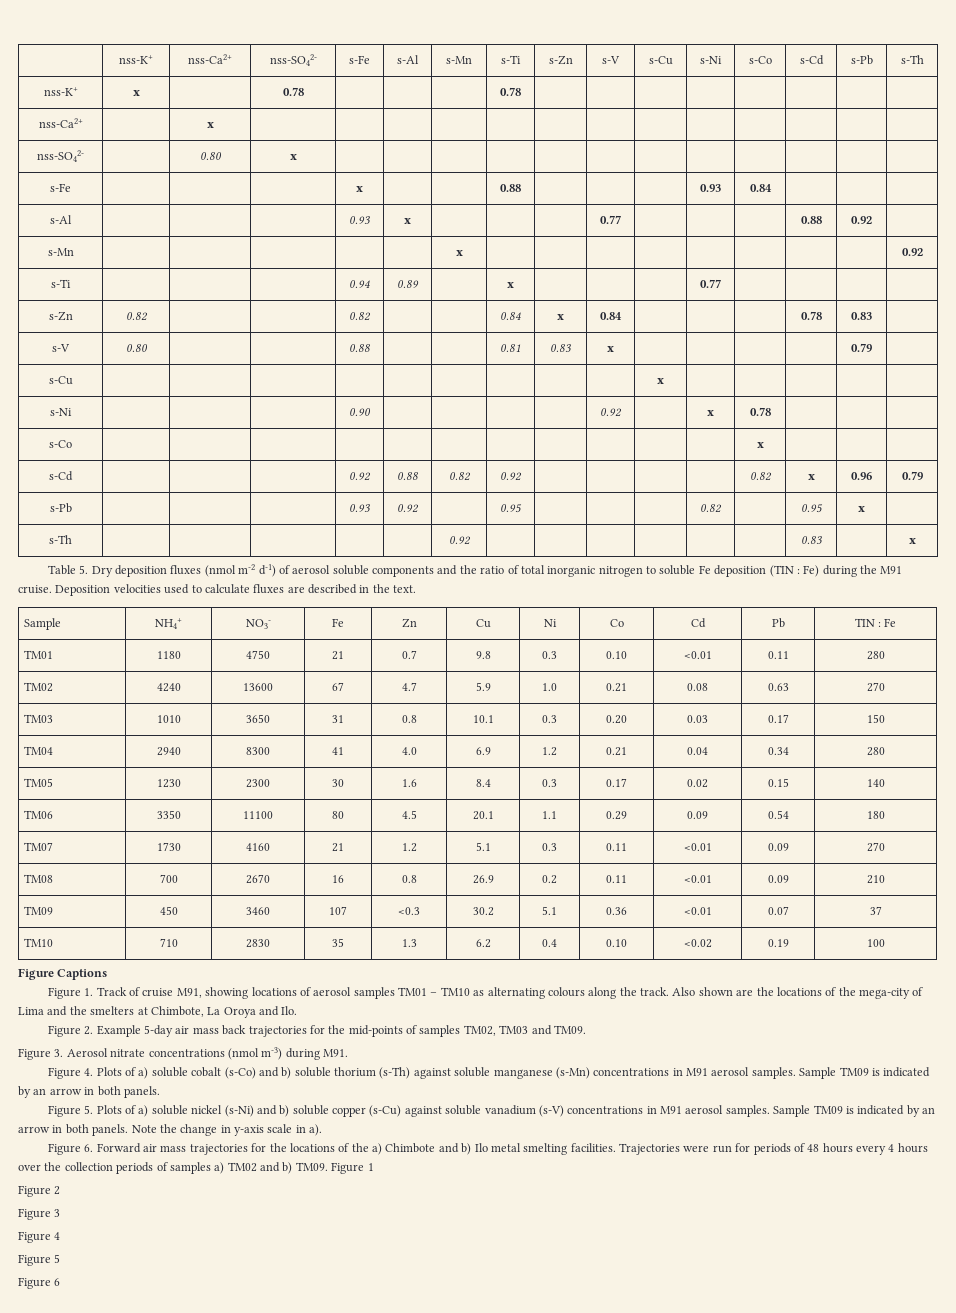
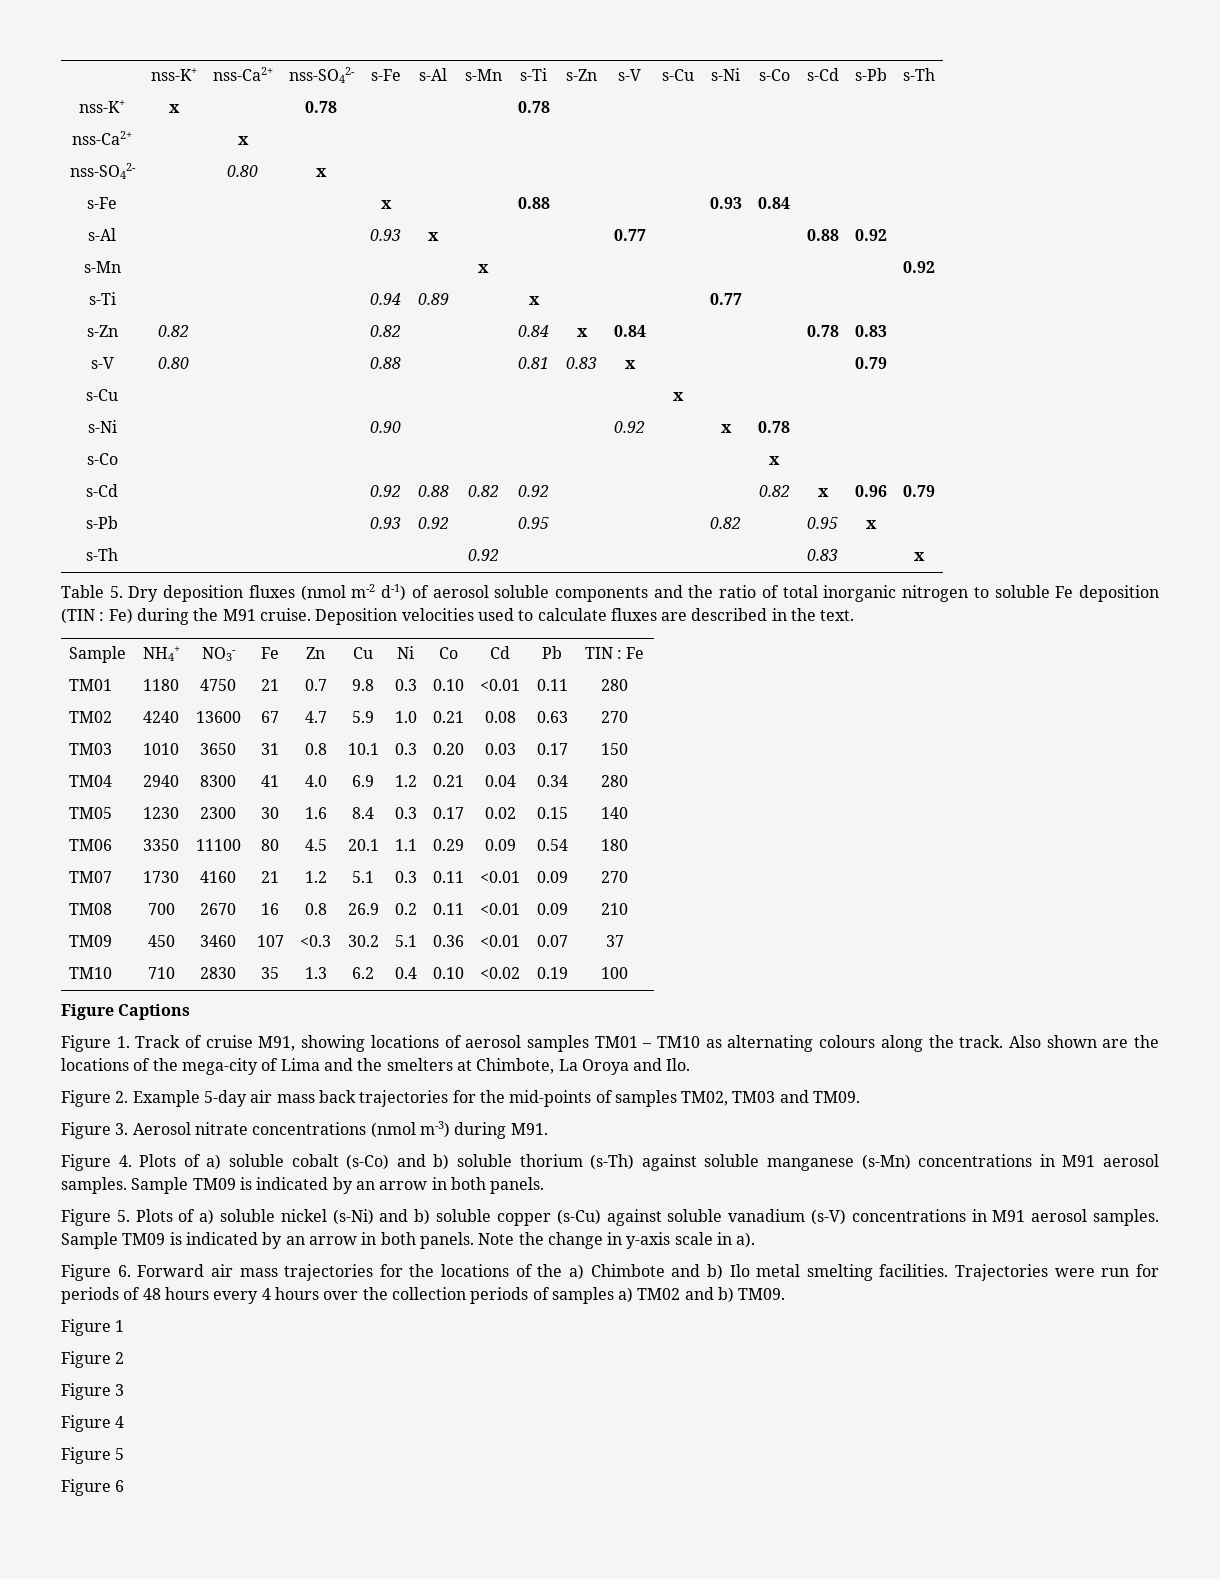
(328, 1166) none -> (786, 1294) //

